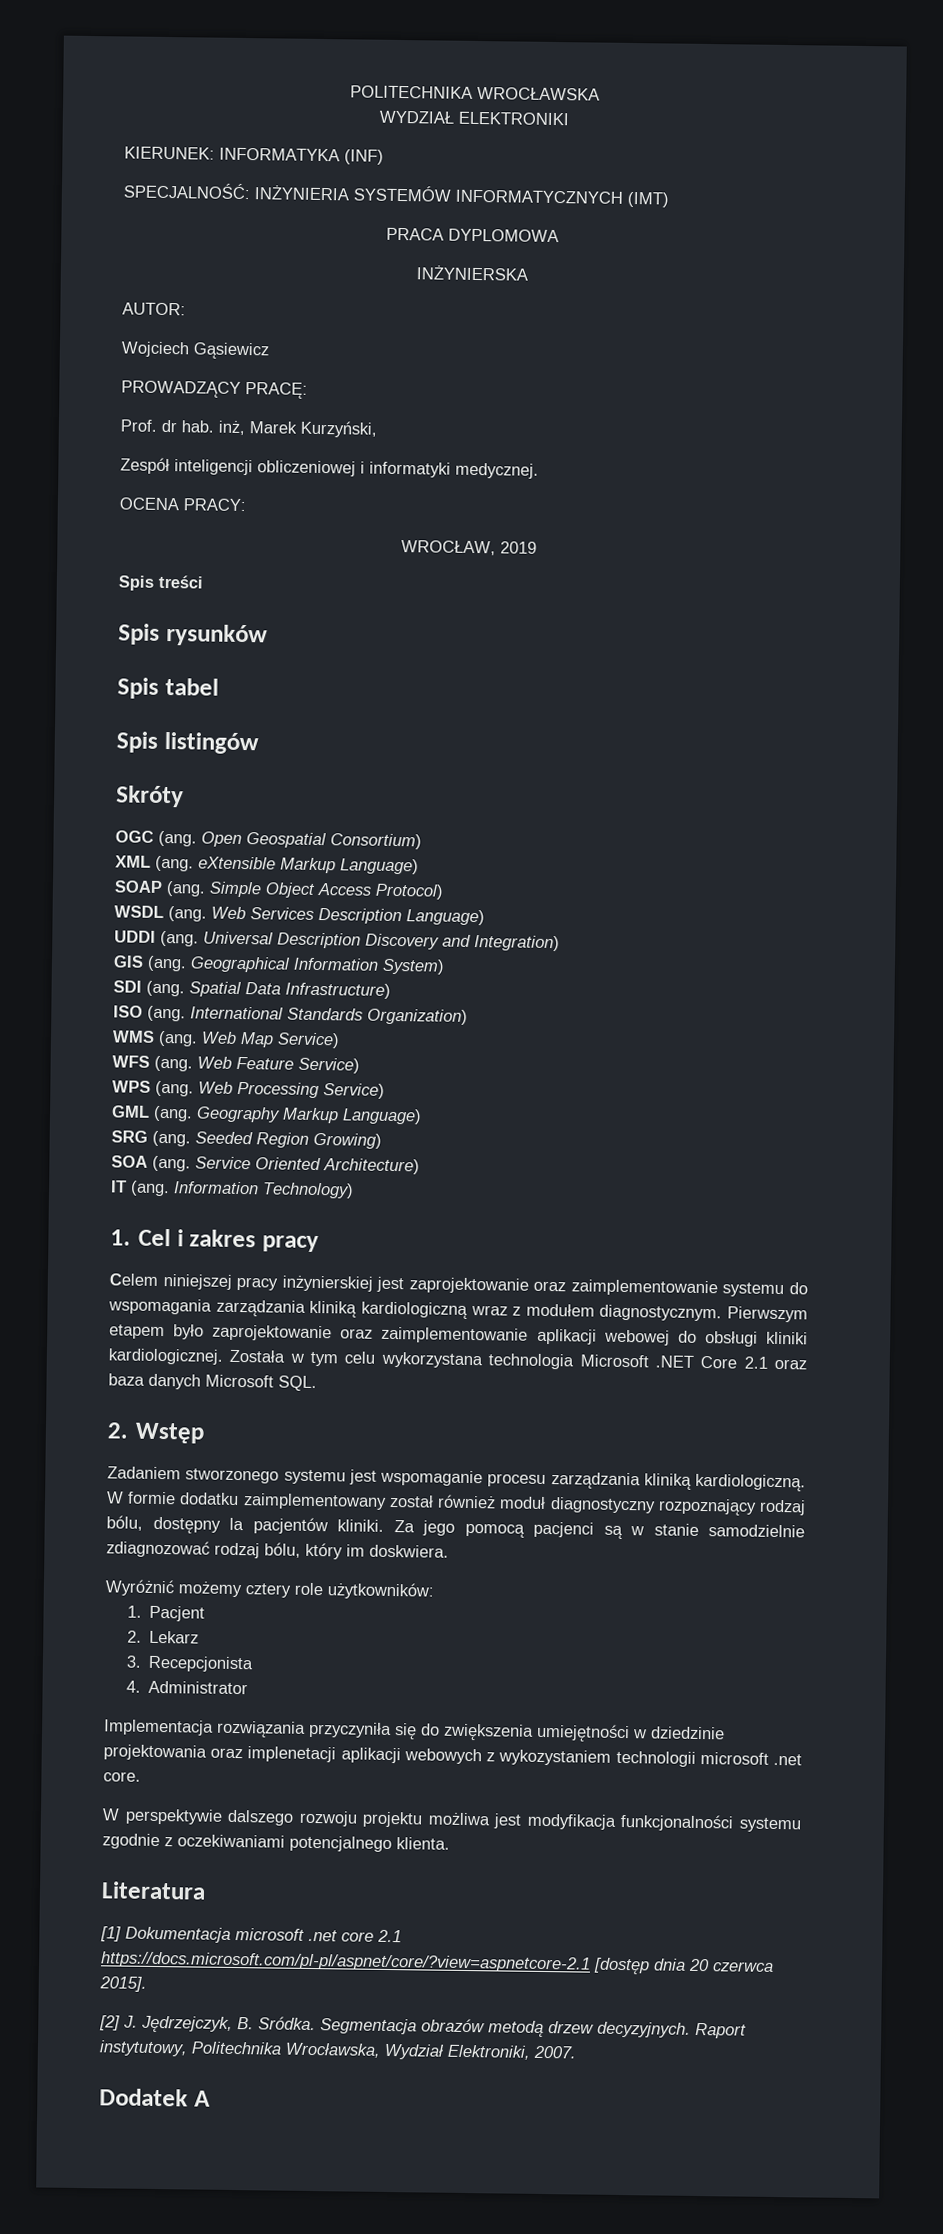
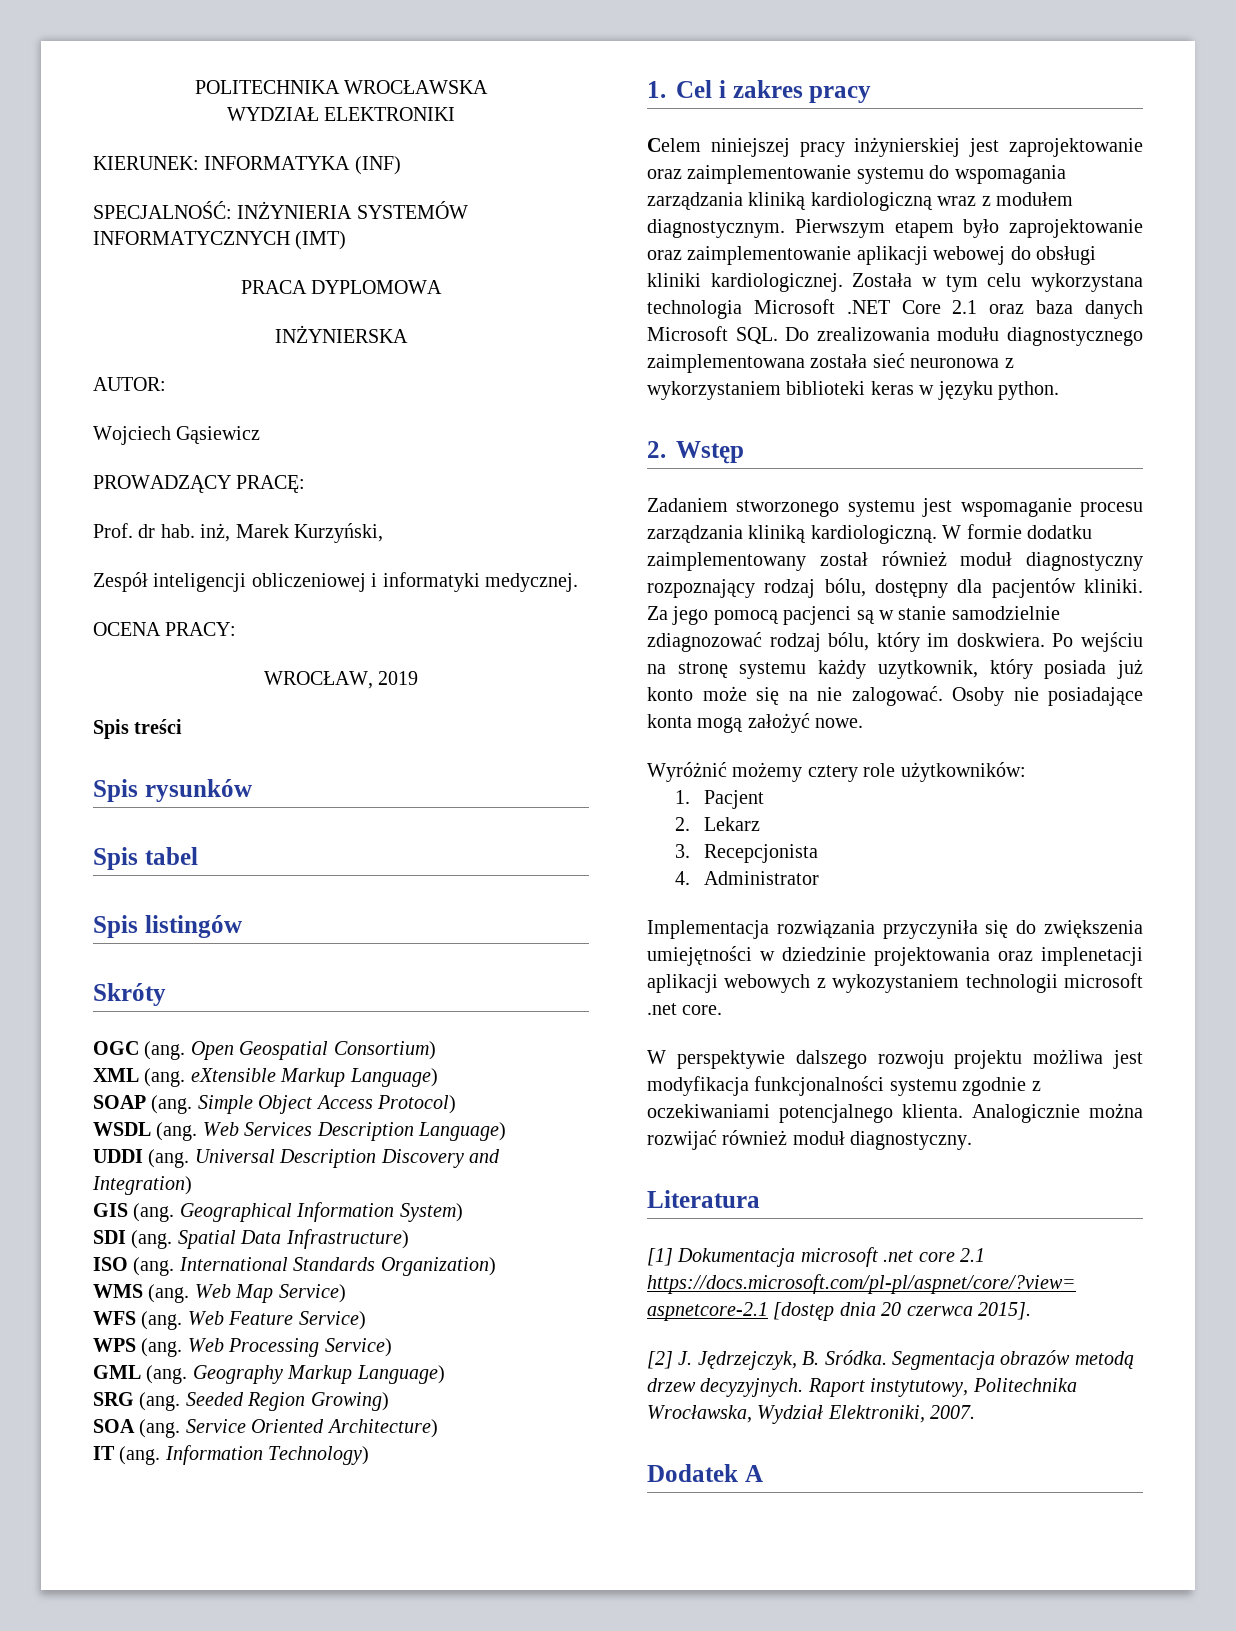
(317, 1383) none -> [785,327,1143,346] [647,353,1014,373] [647,381,1059,400] Do zrealizowania modułu diagnostycznego zaimplementowana została sieć neuronowa z wykorzystaniem biblioteki keras w języku python.
[229,1517,244,1531] la -> [957,579,983,593] dla
(449, 1551) none -> [1052,632,1143,652] [647,659,1143,679] [647,686,1143,706] [647,713,864,733] Po wejściu na stronę systemu każdy uzytkownik, który posiada już konto może się na nie zalogować. Osoby nie posiadające konta mogą założyć nowe.
(450, 1843) none -> [972,1103,1143,1123] [647,1130,973,1150] Analogicznie można rozwijać również moduł diagnostyczny.

